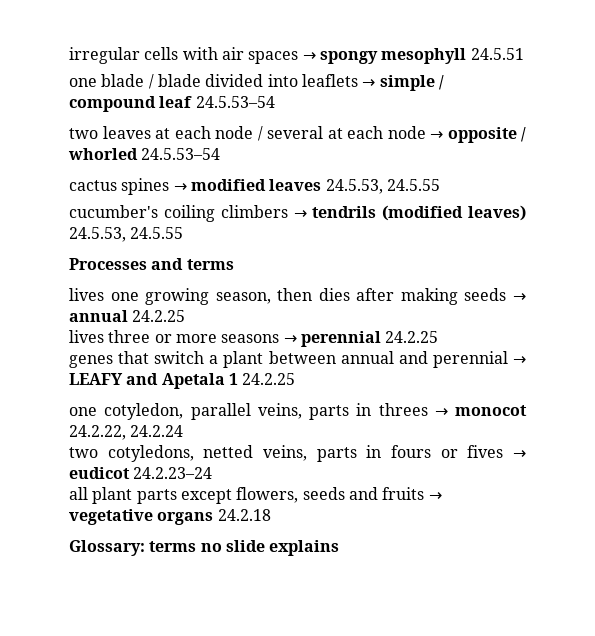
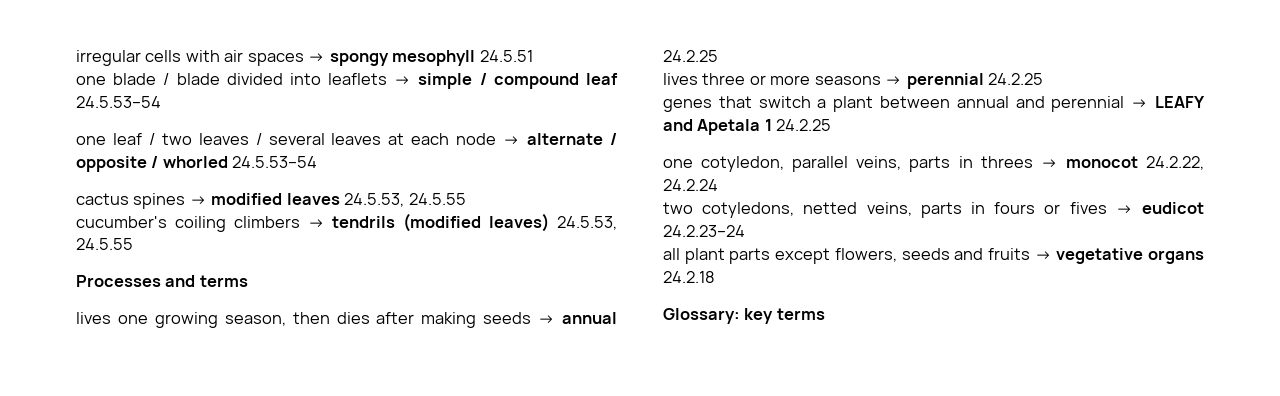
[69,126,443,141] two leaves at each node / several at each node → -> [76,133,617,145] one leaf / two leaves / several leaves at each node → alternate /
[149,540,340,556] terms no slide explains -> [744,308,825,324] key terms

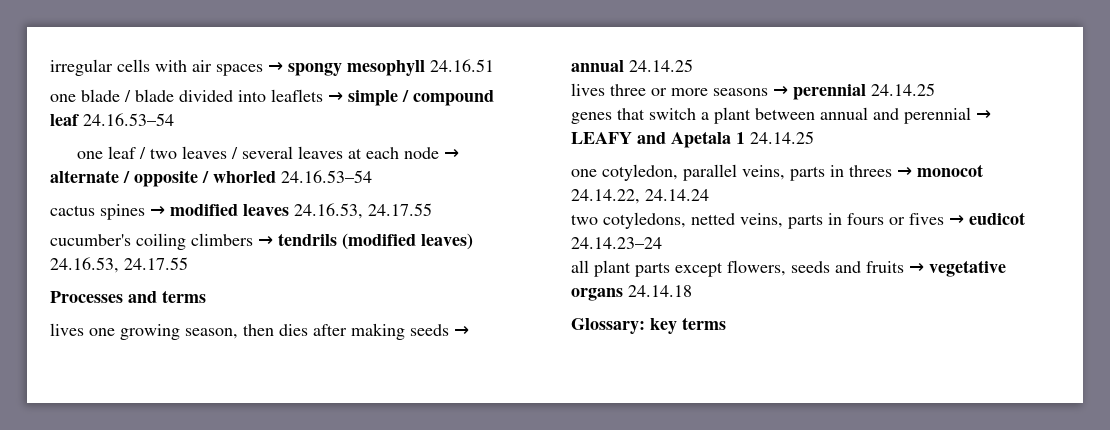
[479,50,533,62] 24.5.51 -> [430,59,494,72] 24.16.51
[76,96,161,108] 24.5.53–54 -> [83,113,174,126] 24.16.53–54
[232,156,318,168] 24.5.53–54 -> [281,170,372,183] 24.16.53–54
[344,193,466,207] 24.5.53, 24.5.55 -> [294,203,432,219] 24.16.53, 24.17.55
[557,216,618,230] [76,238,133,250] 24.5.53, 24.5.55 -> [50,257,188,273] 24.16.53, 24.17.55
[663,50,718,62] 24.2.25 -> [629,59,693,72] 24.14.25
[988,73,1044,85] 24.2.25 -> [871,83,935,96] 24.14.25
[776,119,832,131] 24.2.25 -> [750,131,814,144] 24.14.25
[1146,156,1204,170] [663,179,718,191] 24.2.22, 24.2.24 -> [571,189,709,204] 24.14.22, 24.14.24
[663,225,745,237] 24.2.23–24 -> [571,237,662,249] 24.14.23–24
[663,271,715,283] 24.2.18 -> [628,285,692,297] 24.14.18

